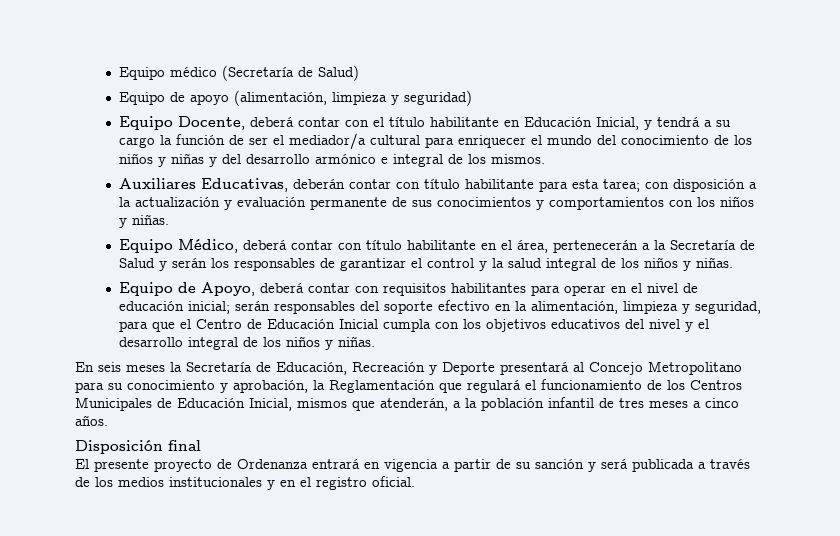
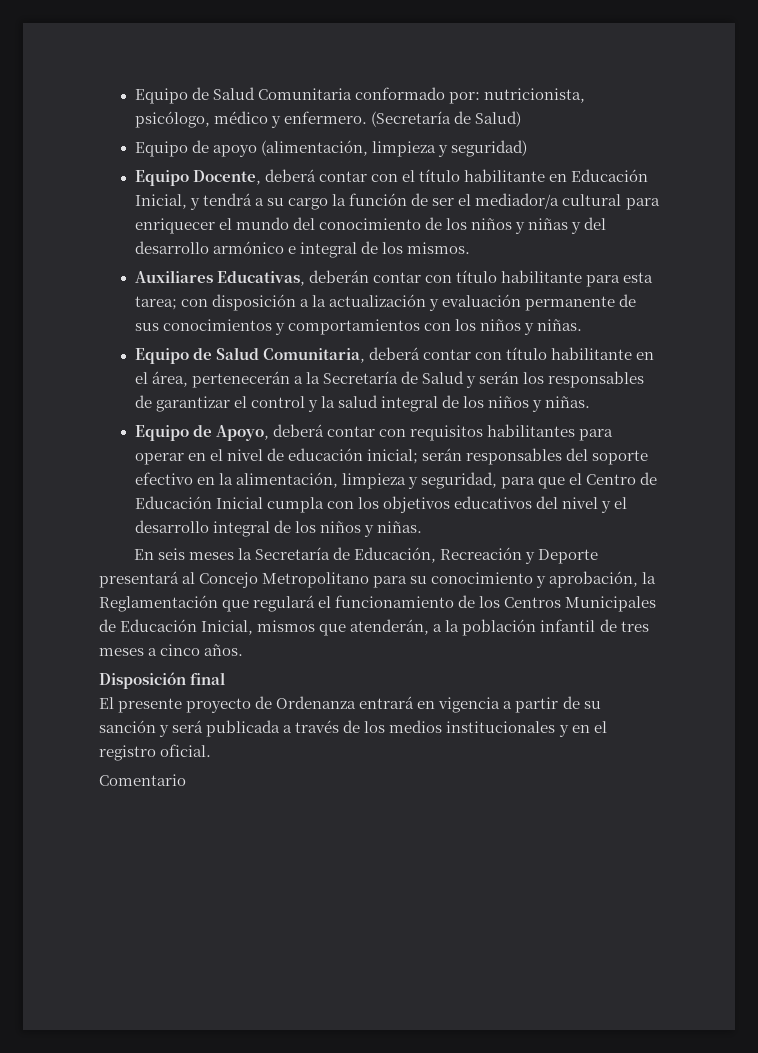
[119,67,218,80] Equipo médico -> [134,87,586,104] [134,111,368,128] Equipo de Salud Comunitaria conformado por: nutricionista, psicólogo, médico y enfermero.
[178,239,239,253] Médico, -> [192,347,366,363] de Salud Comunitaria,
(415, 481) none -> [99,774,186,786] // Comentario

